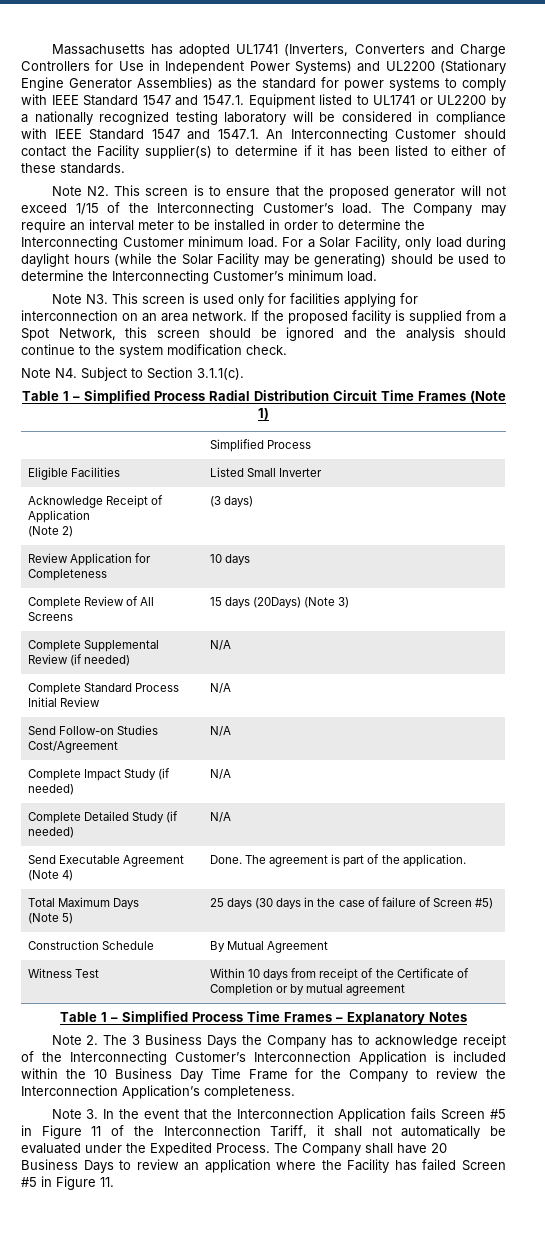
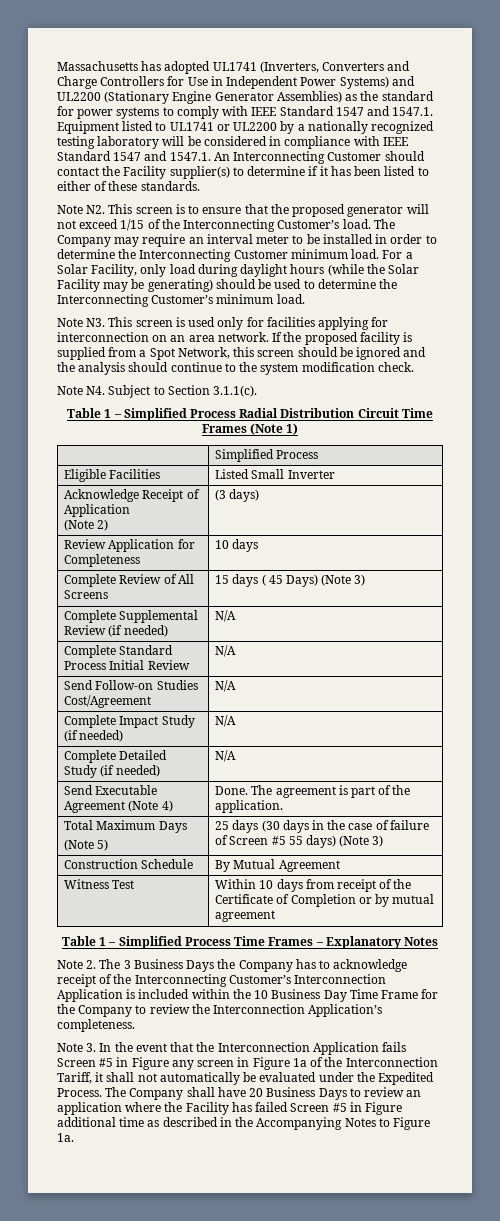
[253,597,302,608] (20Days) -> [261,574,318,587] ( 45 Days)
[475,898,494,909] #5) -> [271,835,384,848] #5 55 days) (Note 3)
[91,1126,102,1136] 11 -> [171,1057,307,1070] any screen in Figure 1a
[100,1177,114,1187] 11. -> [57,1117,431,1130] [57,1133,74,1142] additional time as described in the Accompanying Notes to Figure 1a.

